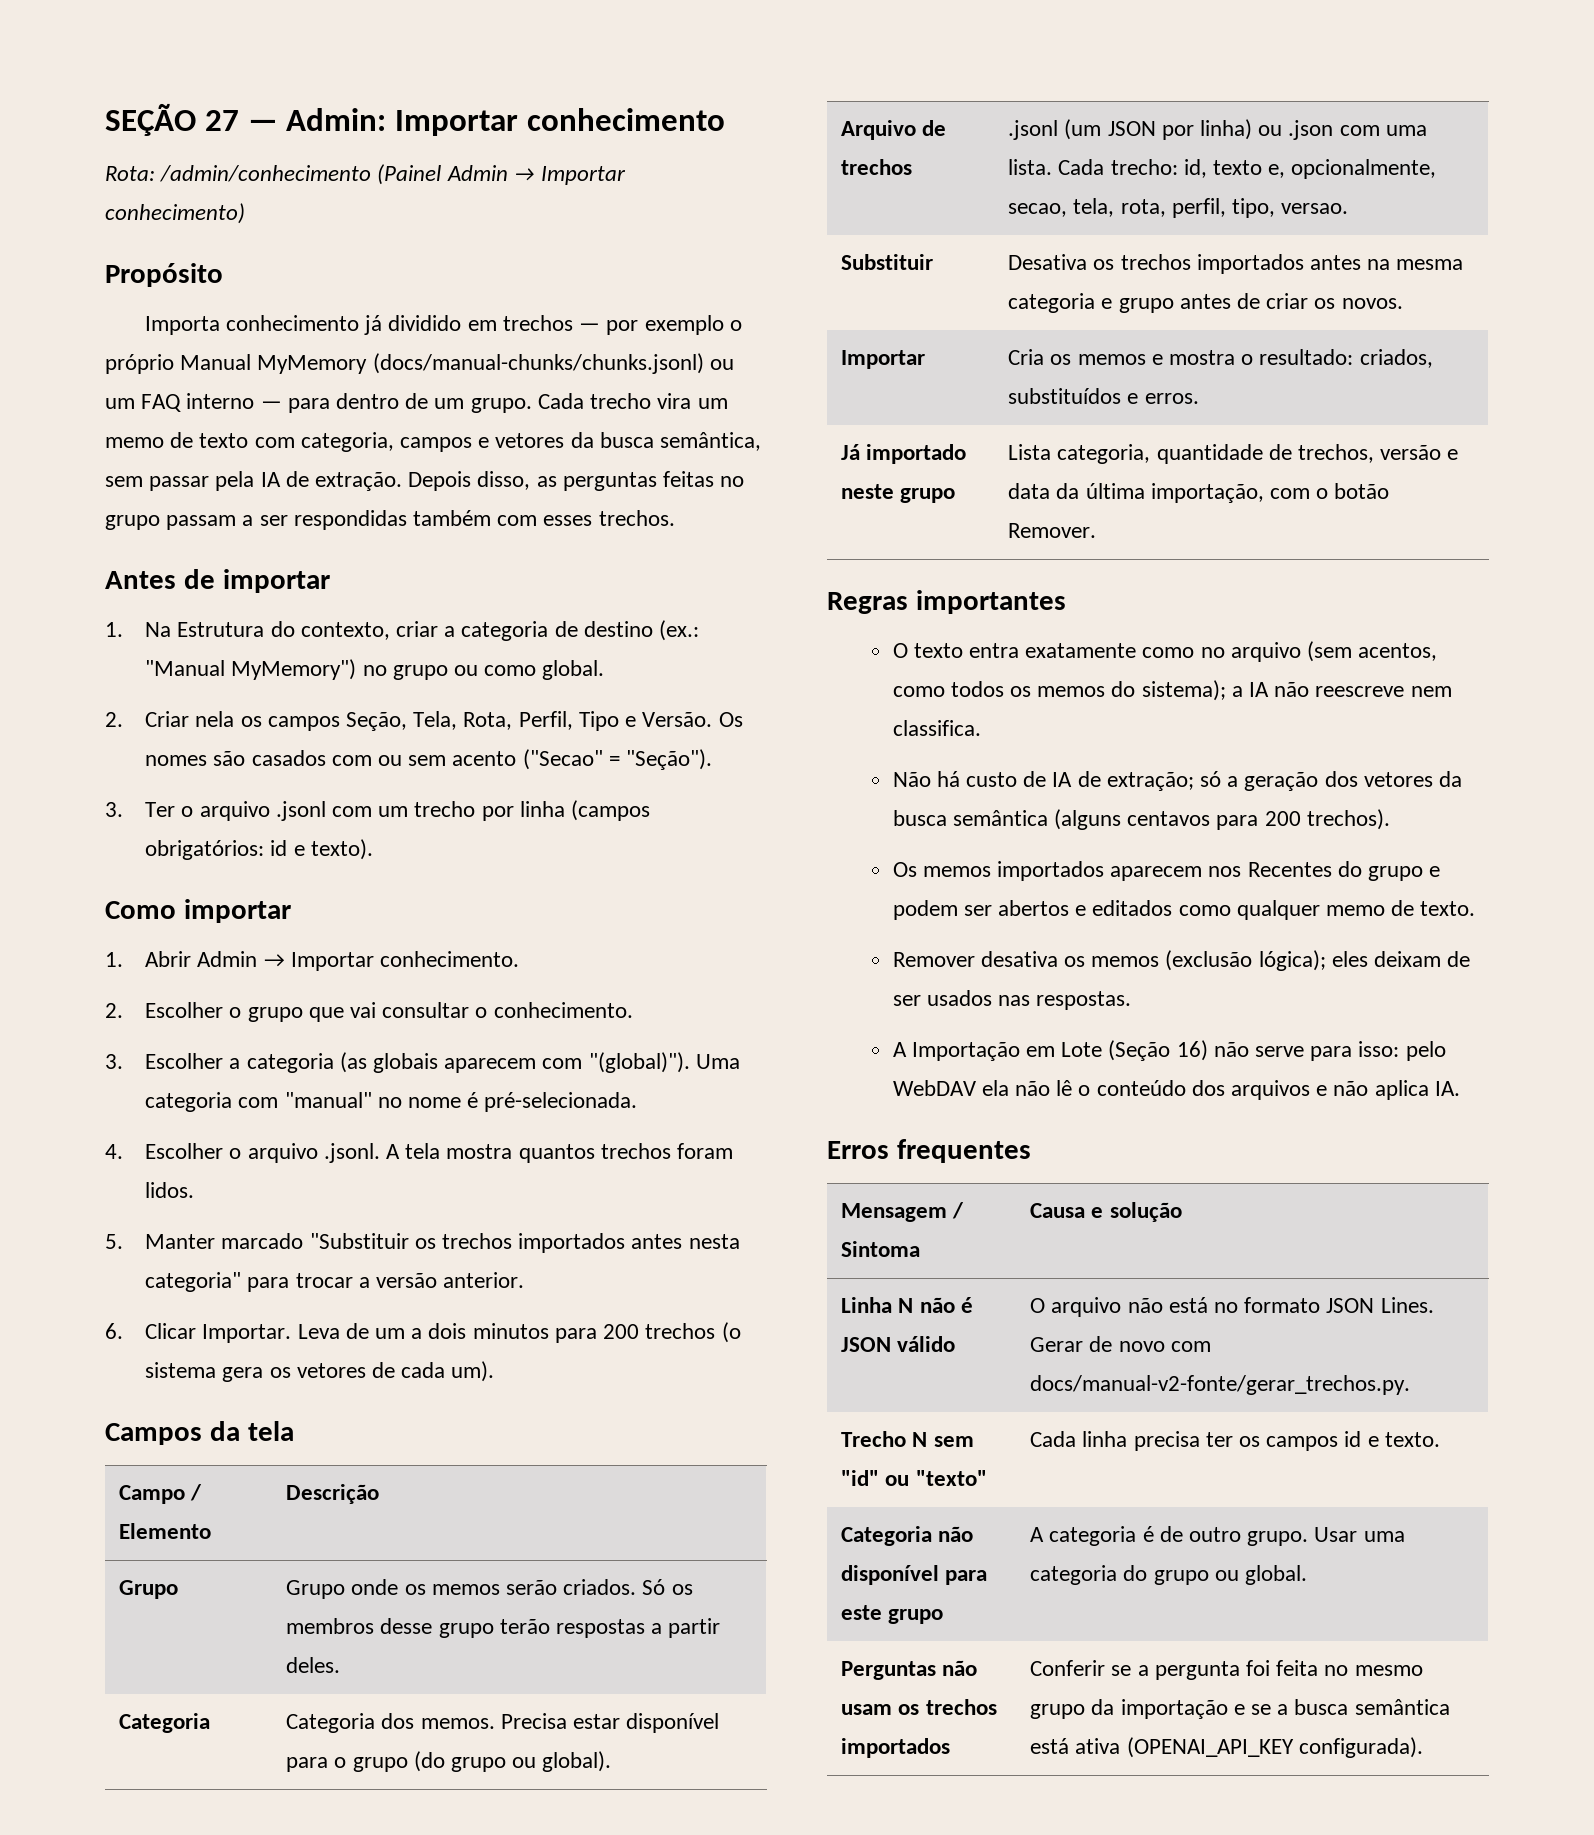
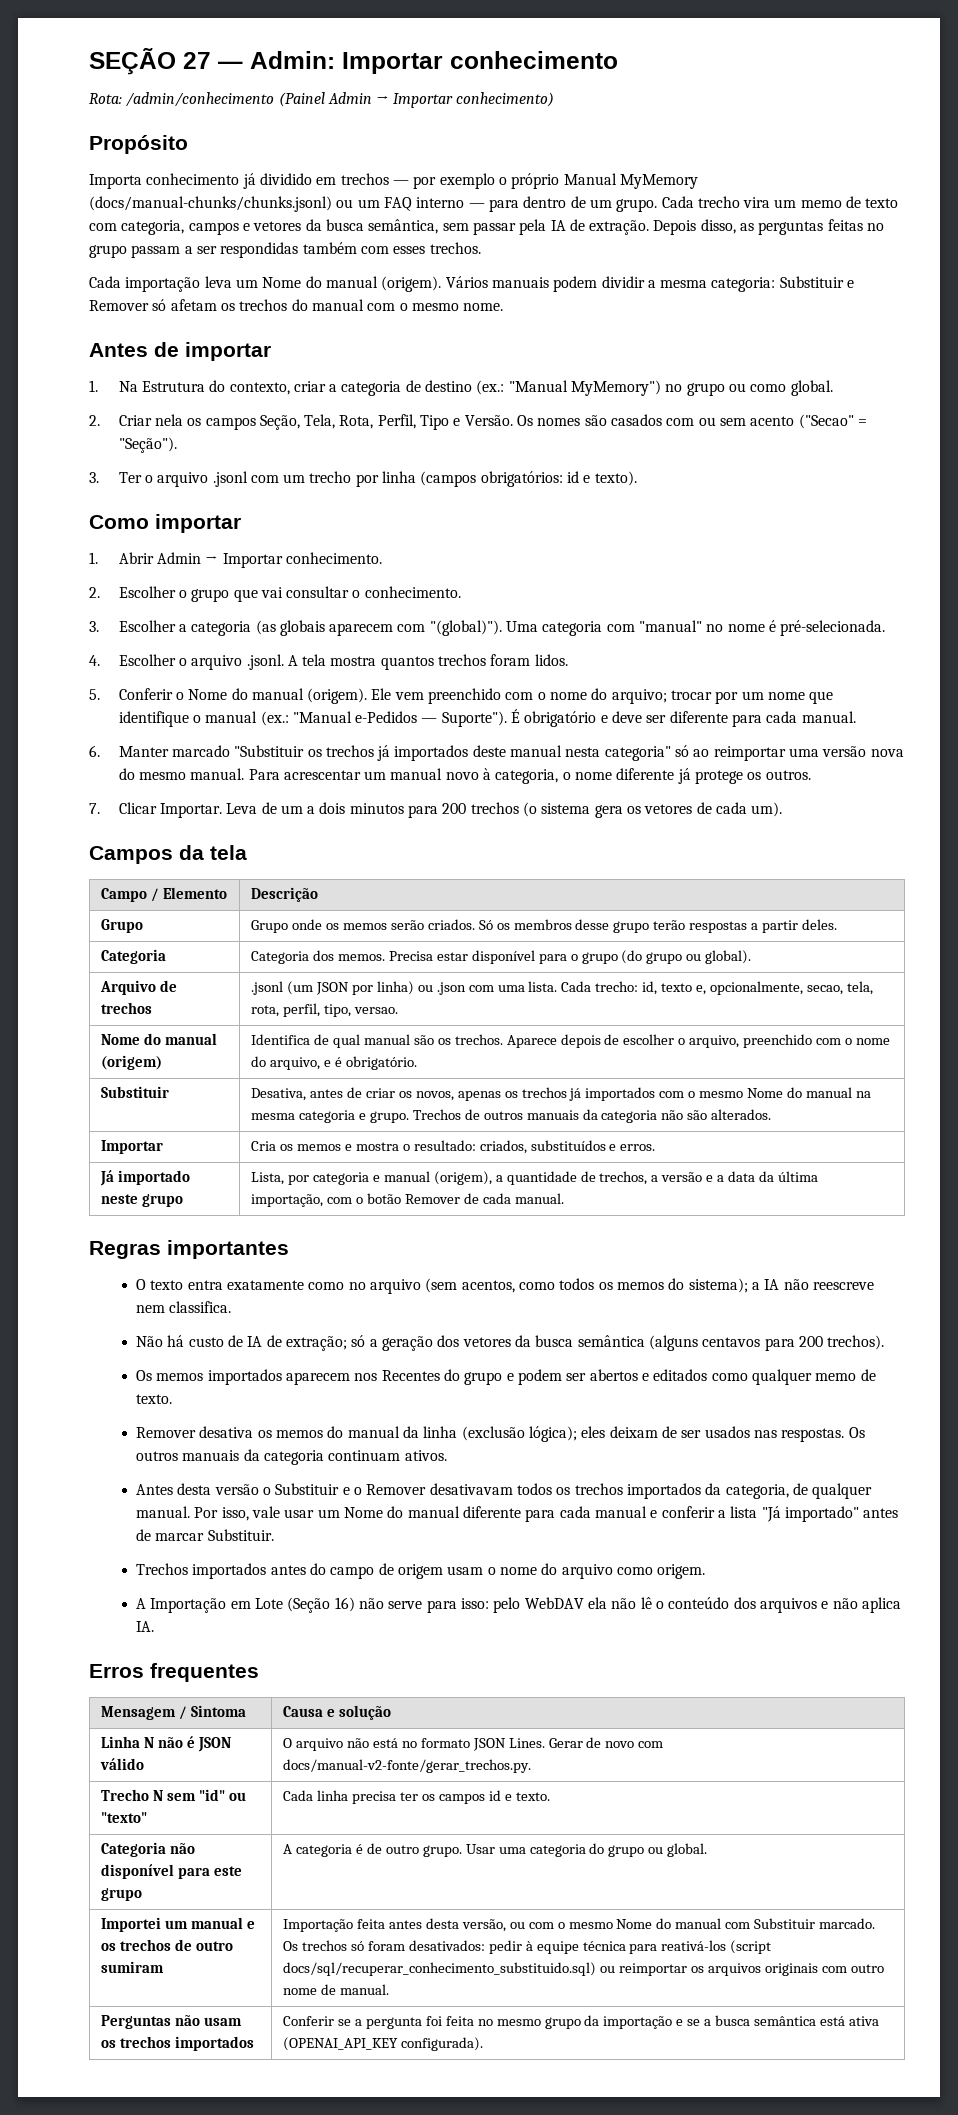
(675, 518) none -> [89,276,855,292] [89,299,504,311] // Cada importação leva um Nome do manual (origem). Vários manuais podem dividir a mesma categoria: Substituir e Remover só afetam os trechos do manual com o mesmo nome.
(123, 1241) none -> [118,688,834,704] [118,709,856,727] [89,745,100,757] Conferir o Nome do manual (origem). Ele vem preenchido com o nome do arquivo; trocar por um nome que identifique o manual (ex.: "Manual e-Pedidos — Suporte"). É obrigatório e deve ser diferente para cada manual. // 6.
[518,1233,740,1253] [145,1272,525,1292] [105,1323,123,1339] importados antes nesta categoria" para trocar a versão anterior. // 6. -> [377,745,904,761] [118,768,811,784] [89,803,100,814] já importados deste manual nesta categoria" só ao reimportar uma versão nova do mesmo manual. Para acrescentar um manual novo à categoria, o nome diferente já protege os outros. // 7.
[841,254,934,270] [1008,254,1464,274] [1008,293,1403,313] Substituir | Desativa os trechos importados antes na mesma categoria e grupo antes de criar os novos. -> [101,1033,218,1045] [101,1055,163,1070] [251,1034,890,1048] [251,1056,417,1070] [101,1086,170,1098] [251,1087,871,1101] [251,1109,772,1123] Nome do manual (origem) | Identifica de qual manual são os trechos. Aparece depois de escolher o arquivo, preenchido com o nome do arquivo, e é obrigatório. // Substituir | Desativa, antes de criar os novos, apenas os trechos já importados com o mesmo Nome do manual na mesma categoria e grupo. Trechos de outros manuais da categoria não são alterados.
[1008,444,1151,464] Lista categoria, -> [251,1171,503,1185] Lista, por categoria e manual (origem), a
(1375, 453) none -> [651,1175,659,1182] a
(1459, 454) none -> [717,1175,725,1182] a
[1008,523,1097,538] Remover. -> [404,1193,564,1204] Remover de cada manual.
(1160, 961) none -> [327,1426,458,1438] do manual da linha
(1132, 1000) none -> [848,1427,865,1438] [136,1449,447,1465] [136,1483,873,1499] [136,1506,899,1522] [136,1529,274,1541] [136,1563,706,1579] Os outros manuais da categoria continuam ativos. // Antes desta versão o Substituir e o Remover desativavam todos os trechos importados da categoria, de qualquer manual. Por isso, vale usar um Nome do manual diferente para cada manual e conferir a lista "Já importado" antes de marcar Substituir. // Trechos importados antes do campo de origem usam o nome do arquivo como origem.
(1308, 1575) none -> [101,1917,255,1932] [101,1939,233,1951] [101,1961,165,1973] [283,1918,876,1932] [283,1940,772,1954] [283,1962,884,1976] [283,1984,390,1995] // Importei um manual e os trechos de outro sumiram | Importação feita antes desta versão, ou com o mesmo Nome do manual com Substituir marcado. Os trechos só foram desativados: pedir à equipe técnica para reativá-los (script docs/sql/recuperar_conhecimento_substituido.sql) ou reimportar os arquivos originais com outro nome de manual.

